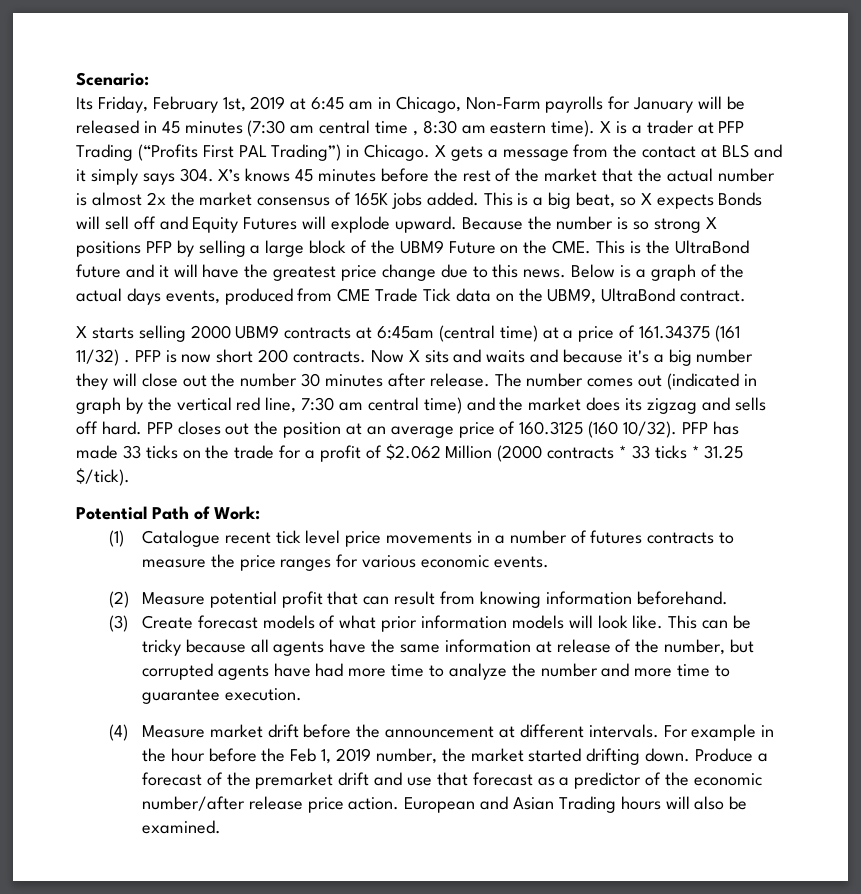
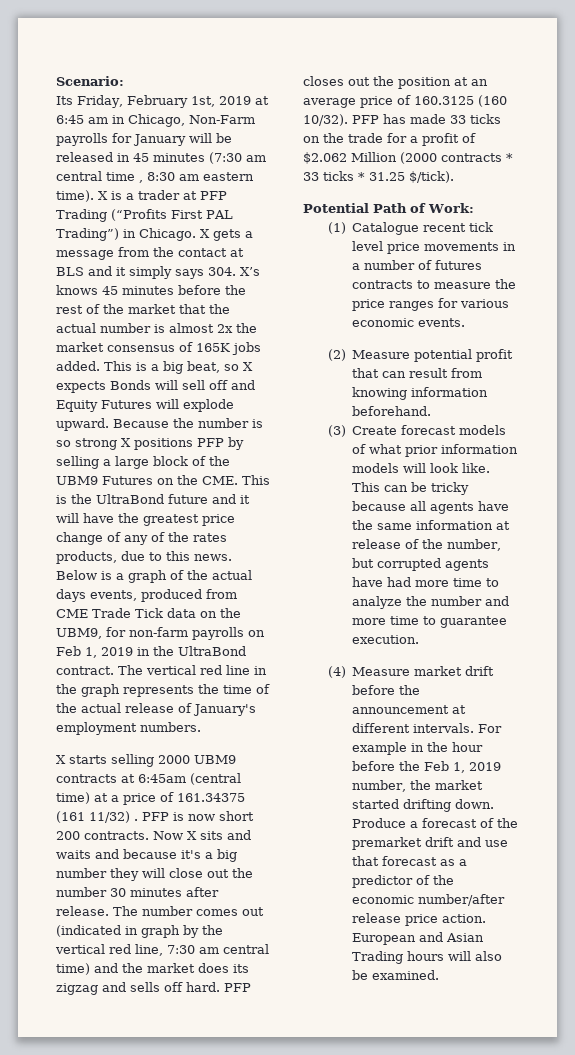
[448,241,496,254] Future -> [102,476,153,485] Futures
(436, 272) none -> [107,532,227,545] [56,551,117,564] of any of the rates products,
[601,288,747,302] UltraBond contract. -> [106,627,265,640] [56,646,246,658] [56,665,267,675] [56,684,270,697] [56,703,256,716] [56,722,201,735] for non-farm payrolls on Feb 1, 2019 in the UltraBond contract. The vertical red line in the graph represents the time of the actual release of January's employment numbers.

